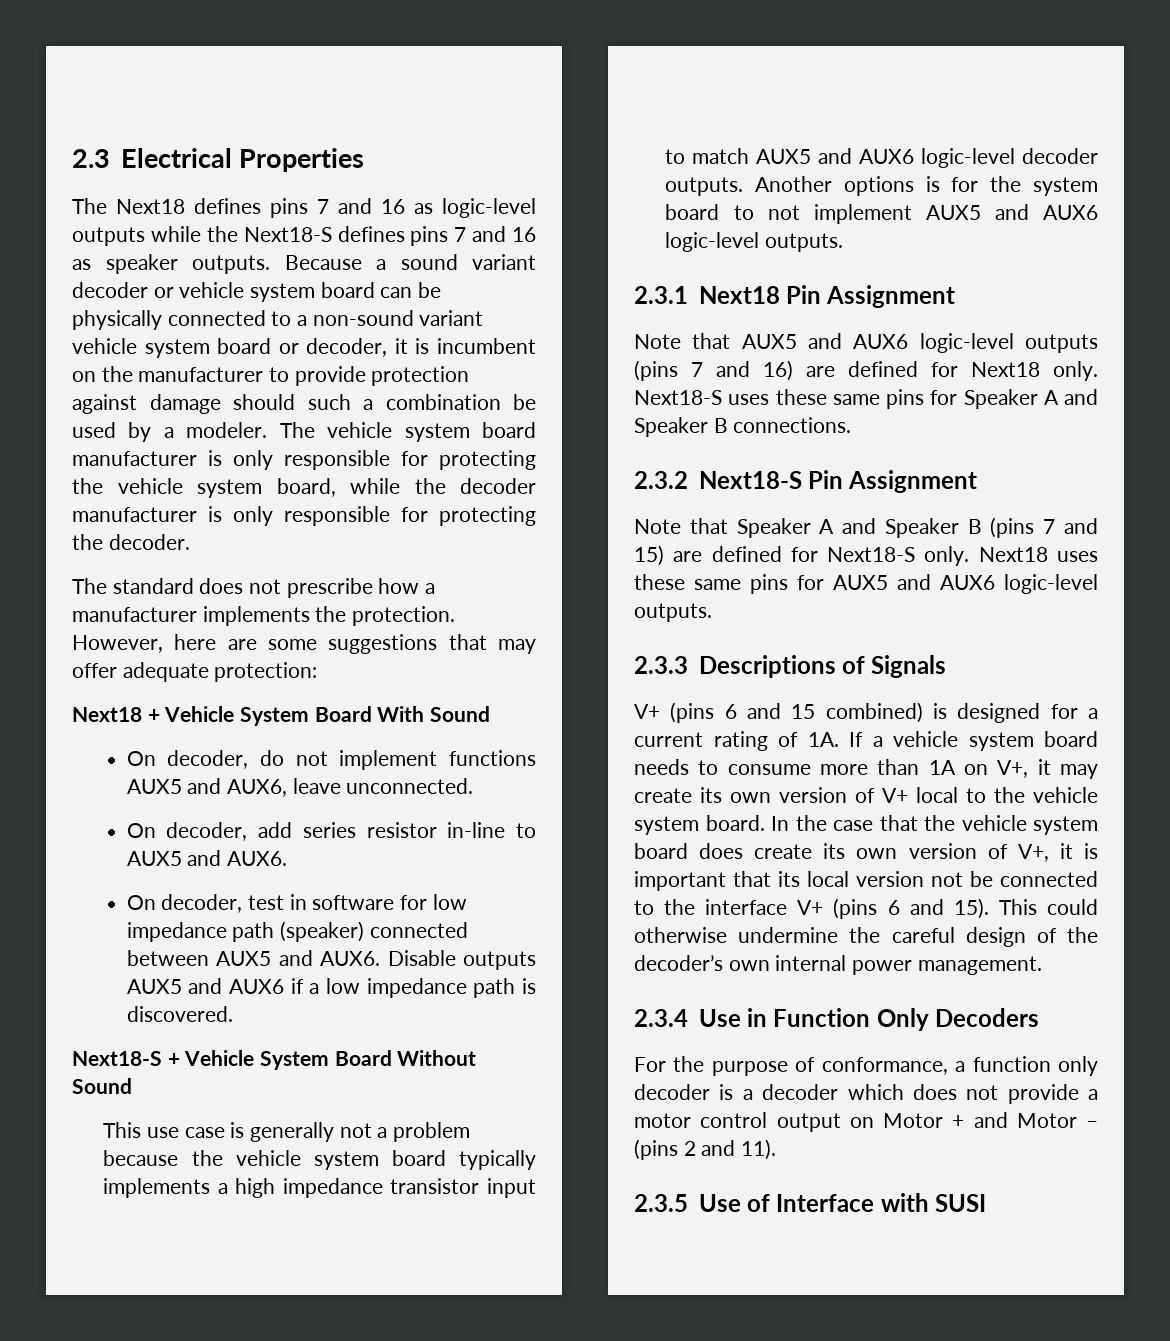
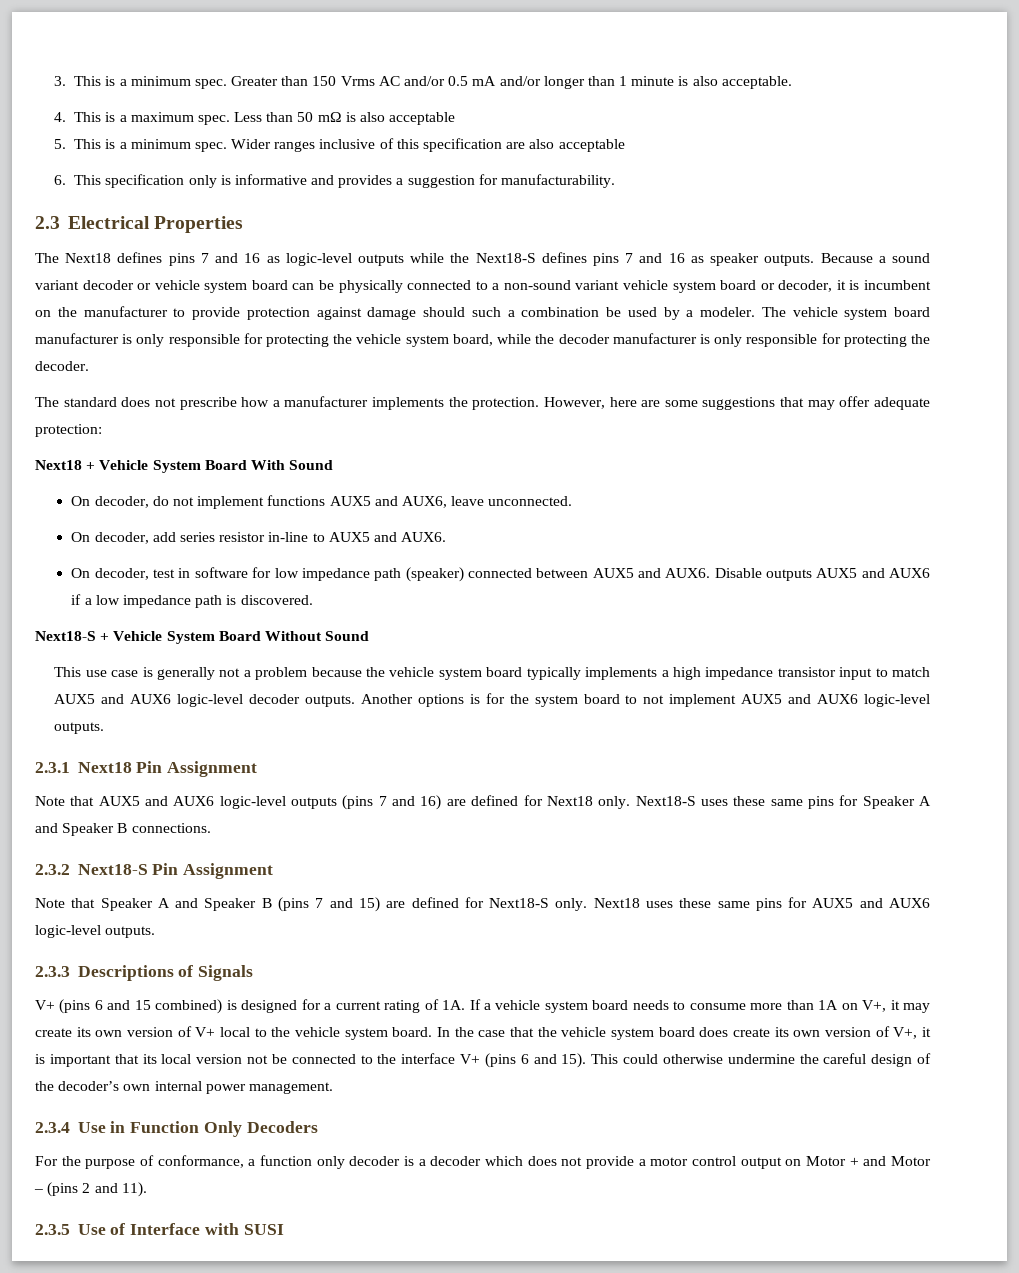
(72, 158) none -> [54,76,792,89] [54,112,456,125] [54,138,625,152] [54,174,615,188] 3. This is a minimum spec. Greater than 150 Vrms AC and/or 0.5 mA and/or longer than 1 minute is also acceptable. // 4. This is a maximum spec. Less than 50 mΩ is also acceptable // 5. This is a minimum spec. Wider ranges inclusive of this specification are also acceptable // 6. This specification only is informative and provides a suggestion for manufacturability. //

